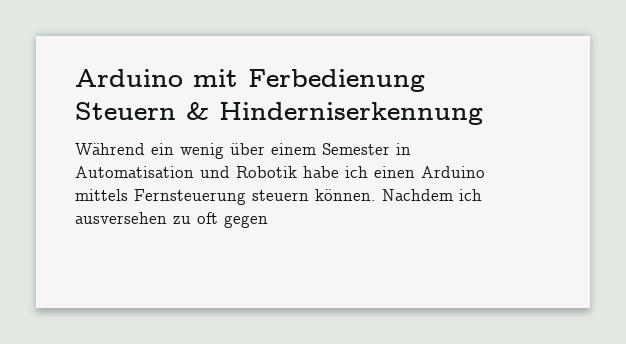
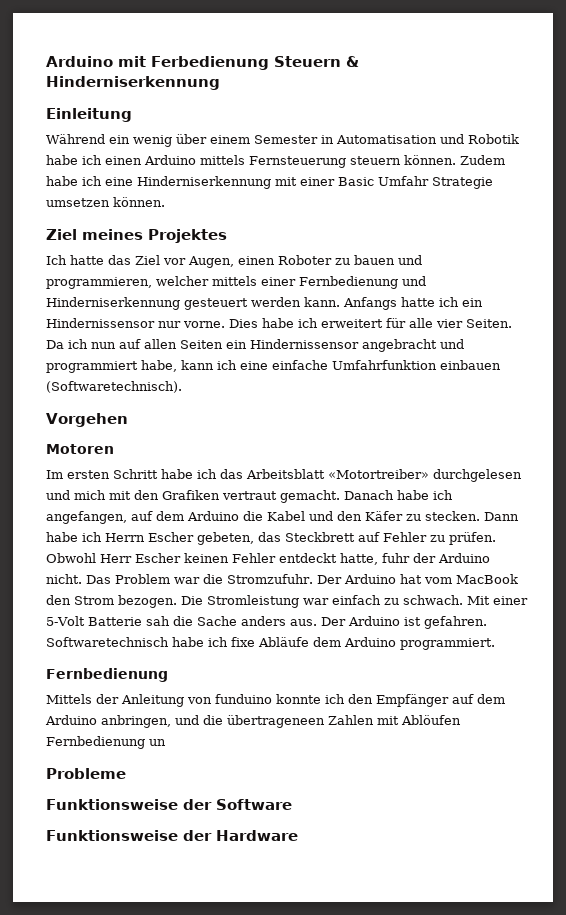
(483, 113) none -> [46,108,132,122] // Einleitung
[382,189,482,201] [75,212,268,228] Nachdem ich ausversehen zu oft gegen -> [460,155,505,165] [46,176,493,189] [46,197,165,207] [46,229,227,243] [46,255,422,268] [46,276,426,289] [46,297,483,310] [46,318,512,328] [46,339,464,352] [46,360,501,373] [46,381,182,393] [46,413,128,427] [46,444,114,454] [46,469,522,482] [46,490,453,503] [46,511,519,524] [46,532,496,545] [46,553,490,565] [46,574,518,584] [46,595,528,608] [46,616,487,629] [46,637,495,650] [46,668,168,682] [46,694,505,707] [45,715,461,728] [46,736,166,749] [46,768,126,779] [46,799,292,810] [46,830,298,841] Zudem habe ich eine Hinderniserkennung mit einer Basic Umfahr Strategie umsetzen können. // Ziel meines Projektes // Ich hatte das Ziel vor Augen, einen Roboter zu bauen und programmieren, welcher mittels einer Fernbedienung und Hinderniserkennung gesteuert werden kann. Anfangs hatte ich ein Hindernissensor nur vorne. Dies habe ich erweitert für alle vier Seiten. Da ich nun auf allen Seiten ein Hindernissensor angebracht und programmiert habe, kann ich eine einfache Umfahrfunktion einbauen (Softwaretechnisch). // Vorgehen // Motoren // Im ersten Schritt habe ich das Arbeitsblatt «Motortreiber» durchgelesen und mich mit den Grafiken vertraut gemacht. Danach habe ich angefangen, auf dem Arduino die Kabel und den Käfer zu stecken. Dann habe ich Herrn Escher gebeten, das Steckbrett auf Fehler zu prüfen. Obwohl Herr Escher keinen Fehler entdeckt hatte, fuhr der Arduino nicht. Das Problem war die Stromzufuhr. Der Arduino hat vom MacBook den Strom bezogen. Die Stromleistung war einfach zu schwach. Mit einer 5-Volt Batterie sah die Sache anders aus. Der Arduino ist gefahren. Softwaretechnisch habe ich fixe Abläufe dem Arduino programmiert. // Fernbedienung // Mittels der Anleitung von funduino konnte ich den Empfänger auf dem Arduino anbringen, und die übertrageneen Zahlen mit Ablöufen Fernbedienung un // Probleme // Funktionsweise der Software // Funktionsweise der Hardware

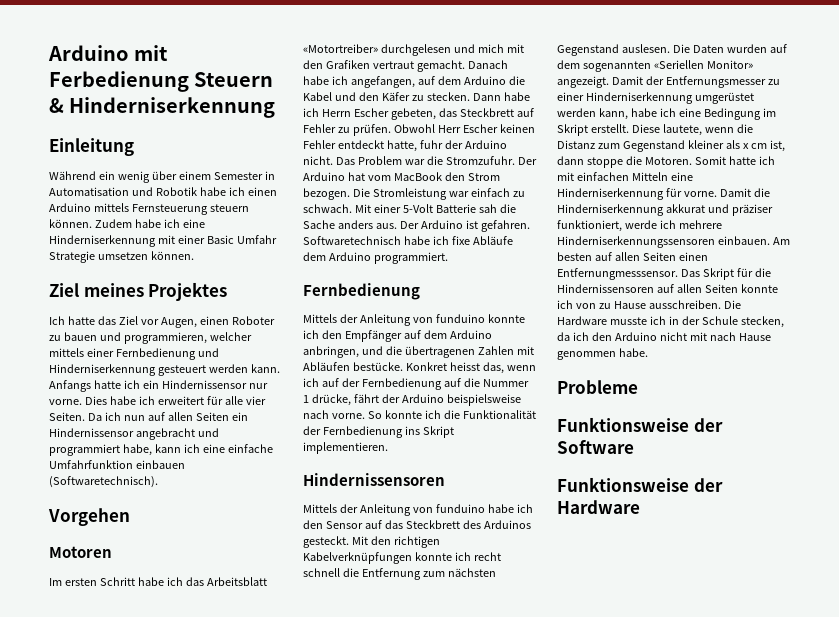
[227,715,325,728] übertrageneen -> [404,346,475,358] übertragenen
[401,715,461,725] [46,736,166,749] Ablöufen Fernbedienung un -> [303,362,536,374] [303,378,529,390] [303,394,521,406] [303,410,536,419] [303,426,454,438] [303,442,388,454] [303,473,445,486] [303,504,533,516] [303,520,531,529] [303,536,440,548] [303,552,501,564] [303,568,496,580] [557,44,787,56] [557,60,753,72] [557,76,780,88] [557,92,754,104] [557,108,776,120] [557,124,753,136] [557,140,785,152] [557,156,775,168] [557,172,693,181] [557,188,770,200] [557,204,773,216] [557,220,722,232] [557,236,790,248] [557,252,708,261] [557,268,771,280] [557,284,778,293] [557,300,741,309] [557,316,784,328] [557,332,771,341] [557,348,648,360] Abläufen bestücke. Konkret heisst das, wenn ich auf der Fernbedienung auf die Nummer 1 drücke, fährt der Arduino beispielsweise nach vorne. So konnte ich die Funktionalität der Fernbedienung ins Skript implementieren. // Hindernissensoren // Mittels der Anleitung von funduino habe ich den Sensor auf das Steckbrett des Arduinos gesteckt. Mit den richtigen Kabelverknüpfungen konnte ich recht schnell die Entfernung zum nächsten Gegenstand auslesen. Die Daten wurden auf dem sogenannten «Seriellen Monitor» angezeigt. Damit der Entfernungsmesser zu einer Hinderniserkennung umgerüstet werden kann, habe ich eine Bedingung im Skript erstellt. Diese lautete, wenn die Distanz zum Gegenstand kleiner als x cm ist, dann stoppe die Motoren. Somit hatte ich mit einfachen Mitteln eine Hinderniserkennung für vorne. Damit die Hinderniserkennung akkurat und präziser funktioniert, werde ich mehrere Hinderniserkennungssensoren einbauen. Am besten auf allen Seiten einen Entfernungmesssensor. Das Skript für die Hindernissensoren auf allen Seiten konnte ich von zu Hause ausschreiben. Die Hardware musste ich in der Schule stecken, da ich den Arduino nicht mit nach Hause genommen habe.

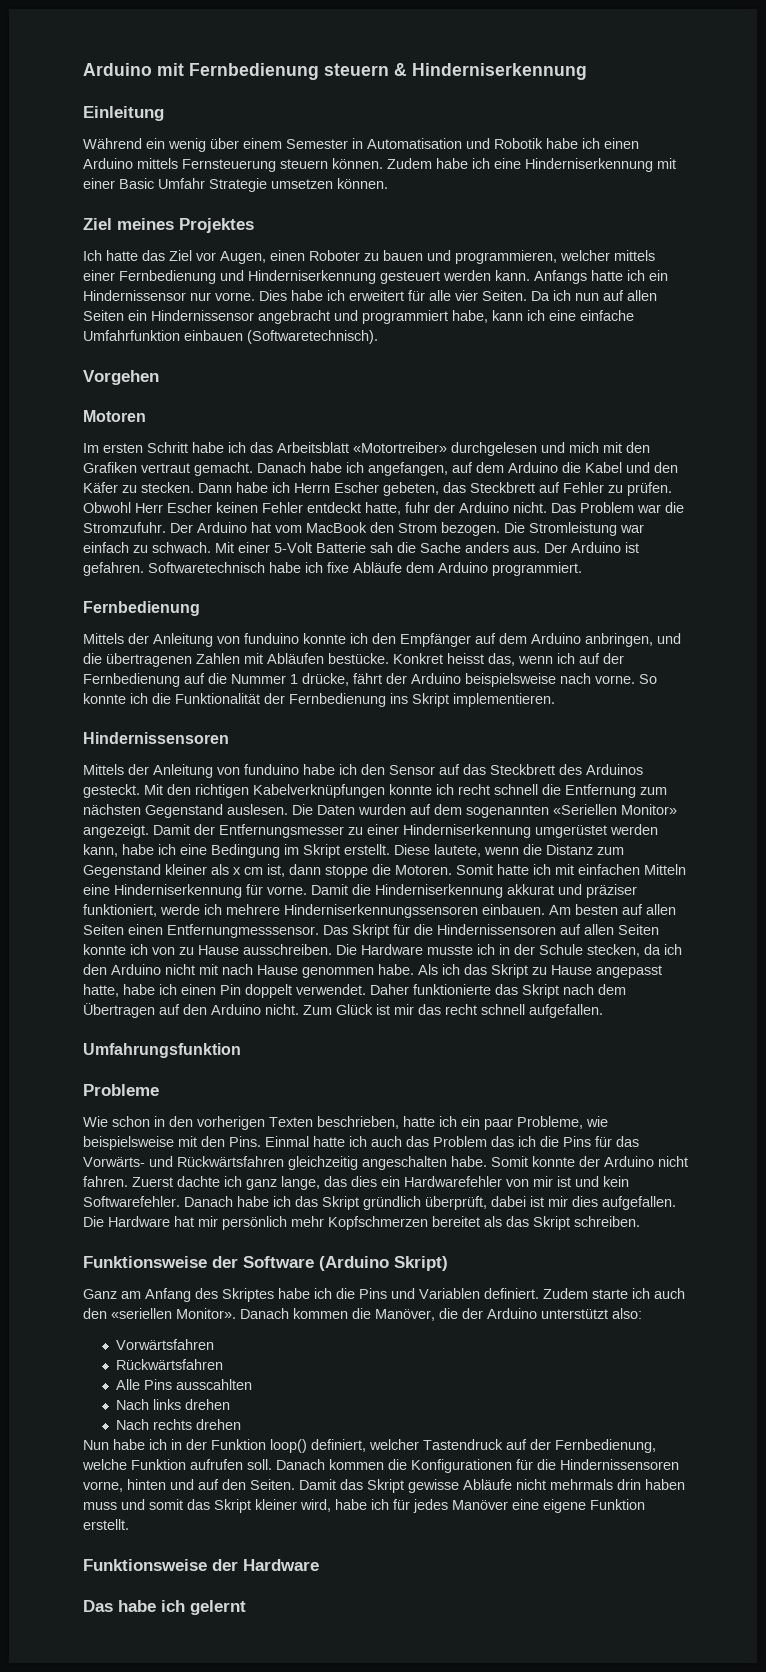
[49,71,274,92] Ferbedienung Steuern -> [189,63,389,80] Fernbedienung steuern
[557,380,638,394] [557,417,723,432] [557,440,634,454] // Probleme // Funktionsweise der Software -> [418,964,662,978] [83,984,626,998] [83,1003,603,1018] [83,1043,241,1058] [83,1084,159,1096] [83,1116,608,1130] [83,1136,639,1150] [83,1156,688,1170] [83,1176,629,1190] [83,1196,676,1210] [83,1216,640,1230] [83,1256,448,1271] [83,1288,685,1302] [83,1308,642,1321] [116,1339,215,1350] [116,1359,224,1370] [116,1379,253,1390] [116,1399,231,1410] [116,1419,242,1430] [83,1439,656,1453] [82,1459,679,1473] [83,1479,685,1493] [83,1499,645,1513] [83,1519,129,1530] Als ich das Skript zu Hause angepasst hatte, habe ich einen Pin doppelt verwendet. Daher funktionierte das Skript nach dem Übertragen auf den Arduino nicht. Zum Glück ist mir das recht schnell aufgefallen. // Umfahrungsfunktion // Probleme // Wie schon in den vorherigen Texten beschrieben, hatte ich ein paar Probleme, wie beispielsweise mit den Pins. Einmal hatte ich auch das Problem das ich die Pins für das Vorwärts- und Rückwärtsfahren gleichzeitig angeschalten habe. Somit konnte der Arduino nicht fahren. Zuerst dachte ich ganz lange, das dies ein Hardwarefehler von mir ist und kein Softwarefehler. Danach habe ich das Skript gründlich überprüft, dabei ist mir dies aufgefallen. Die Hardware hat mir persönlich mehr Kopfschmerzen bereitet als das Skript schreiben. // Funktionsweise der Software (Arduino Skript) // Ganz am Anfang des Skriptes habe ich die Pins und Variablen definiert. Zudem starte ich auch den «seriellen Monitor». Danach kommen die Manöver, die der Arduino unterstützt also: // Vorwärtsfahren // Rückwärtsfahren // Alle Pins ausscahlten // Nach links drehen // Nach rechts drehen // Nun habe ich in der Funktion loop() definiert, welcher Tastendruck auf der Fernbedienung, welche Funktion aufrufen soll. Danach kommen die Konfigurationen für die Hindernissensoren vorne, hinten und auf den Seiten. Damit das Skript gewisse Abläufe nicht mehrmals drin haben muss und somit das Skript kleiner wird, habe ich für jedes Manöver eine eigene Funktion erstellt.
(640, 507) none -> [83,1600,246,1615] // Das habe ich gelernt

